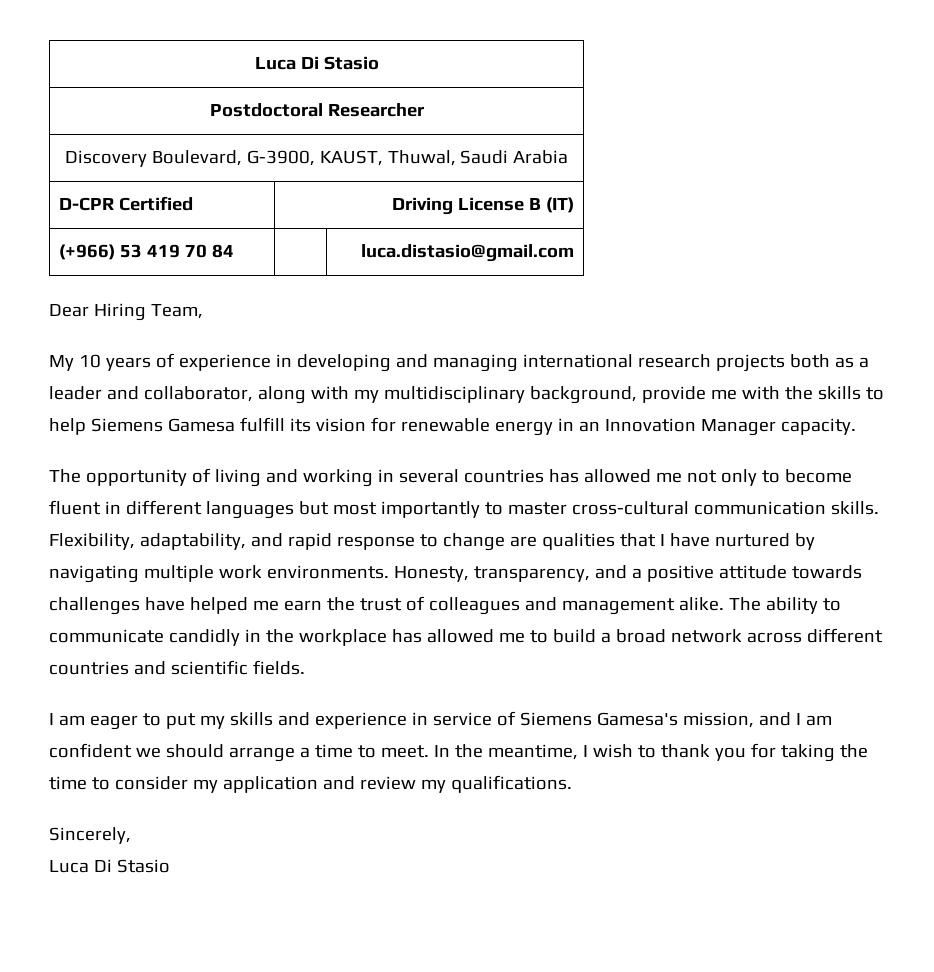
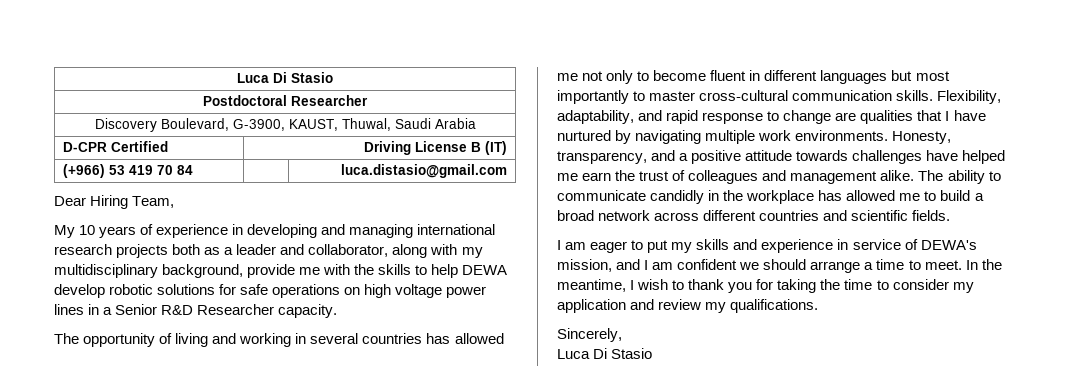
[90,417,776,436] Siemens Gamesa fulfill its vision for renewable energy in an Innovation Manager -> [462,265,508,275] [54,284,487,298] [54,304,275,315] DEWA develop robotic solutions for safe operations on high voltage power lines in a Senior R&D Researcher
[519,712,678,726] Siemens Gamesa's -> [920,240,977,250] DEWA's

